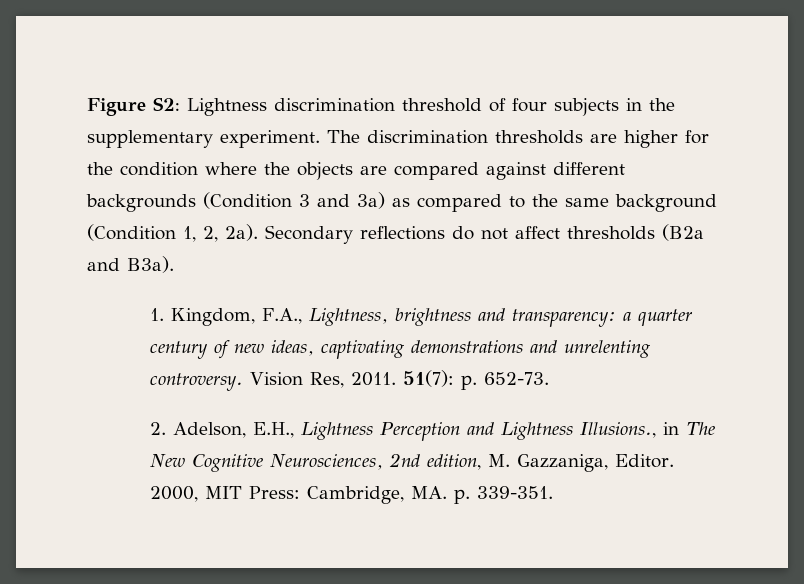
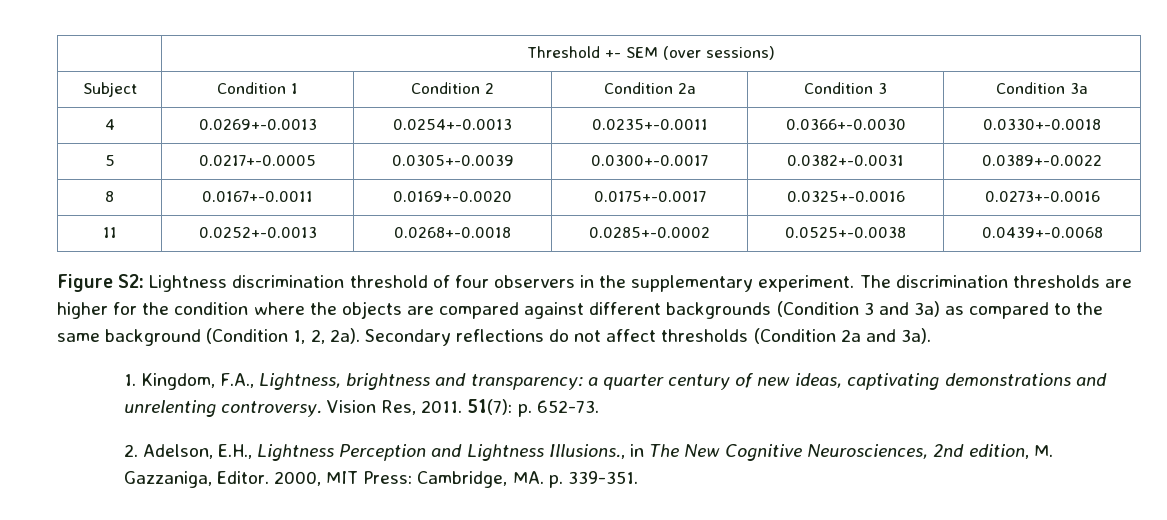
(87, 107) none -> [527,46,775,60] [82,82,137,97] [217,82,298,94] [411,82,495,94] [603,82,696,94] [804,82,887,94] [996,82,1088,94] [104,119,115,130] [198,119,317,130] [393,119,512,130] [591,119,708,130] [785,119,906,130] [983,119,1101,130] [104,155,115,166] [199,155,316,166] [391,155,514,166] [591,155,708,166] [787,155,904,166] [982,155,1102,166] [105,191,114,202] [202,191,313,202] [393,191,512,202] [593,191,706,202] [786,191,905,202] [984,191,1100,202] [102,227,117,238] [198,227,317,238] [394,227,512,238] [589,227,710,238] [785,227,906,238] [981,227,1103,238] | Threshold +- SEM (over sessions) // Subject | Condition 1 | Condition 2 | Condition 2a | Condition 3 | Condition 3a // 4 | 0.0269+-0.0013 | 0.0254+-0.0013 | 0.0235+-0.0011 | 0.0366+-0.0030 | 0.0330+-0.0018 // 5 | 0.0217+-0.0005 | 0.0305+-0.0039 | 0.0300+-0.0017 | 0.0382+-0.0031 | 0.0389+-0.0022 // 8 | 0.0167+-0.0011 | 0.0169+-0.0020 | 0.0175+-0.0017 | 0.0325+-0.0016 | 0.0273+-0.0016 // 11 | 0.0252+-0.0013 | 0.0268+-0.0018 | 0.0285+-0.0002 | 0.0525+-0.0038 | 0.0439+-0.0068 //
[554,98,619,116] subjects -> [493,275,575,288] observers
[662,224,704,241] [87,256,174,273] (B2a and B3a). -> [753,328,931,344] (Condition 2a and 3a).

